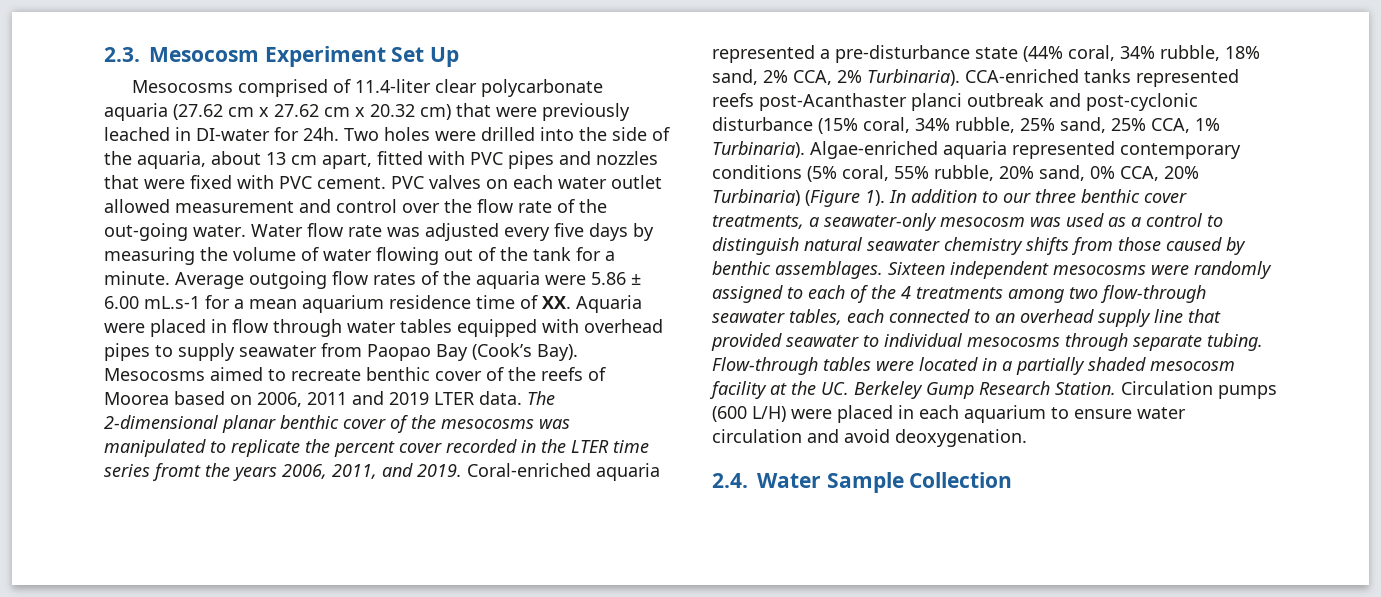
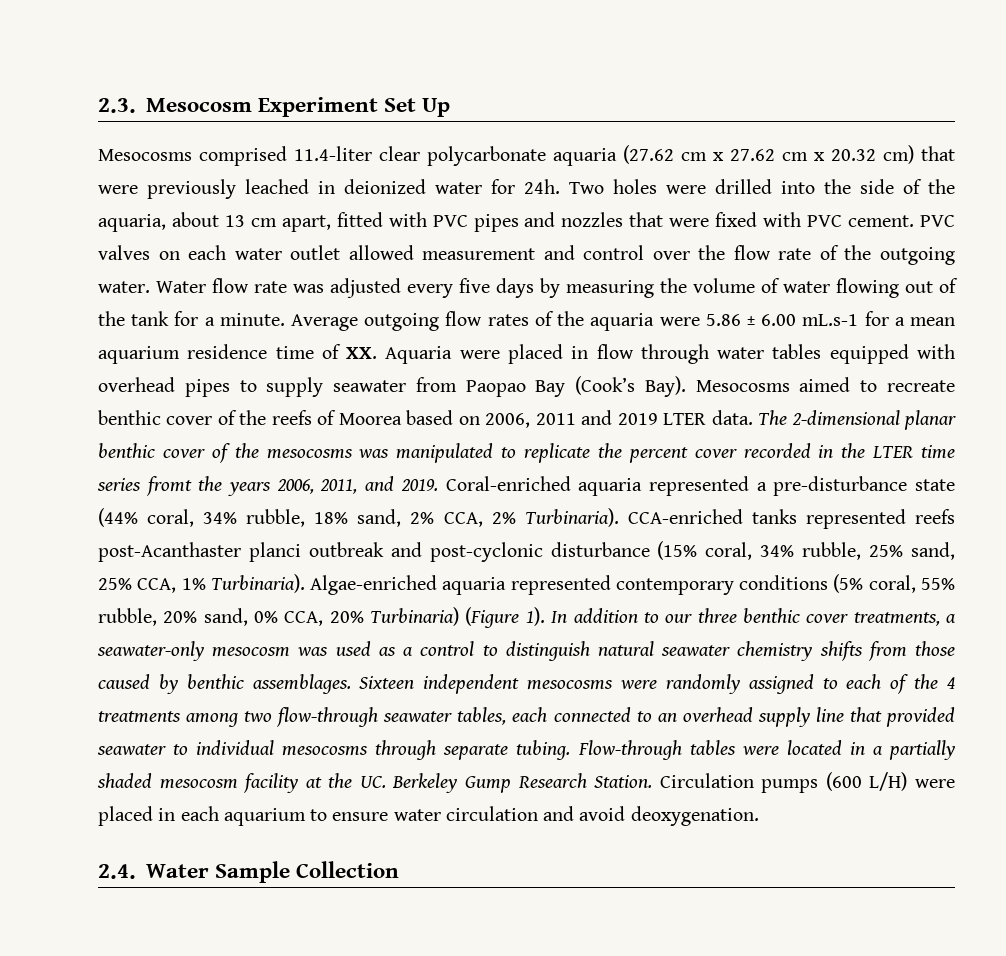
[333,79,352,93] of -> (287, 156) none
[196,128,270,141] DI-water -> [344,179,482,194] deionized water
[104,223,188,241] out-going -> [879,247,955,265] outgoing

